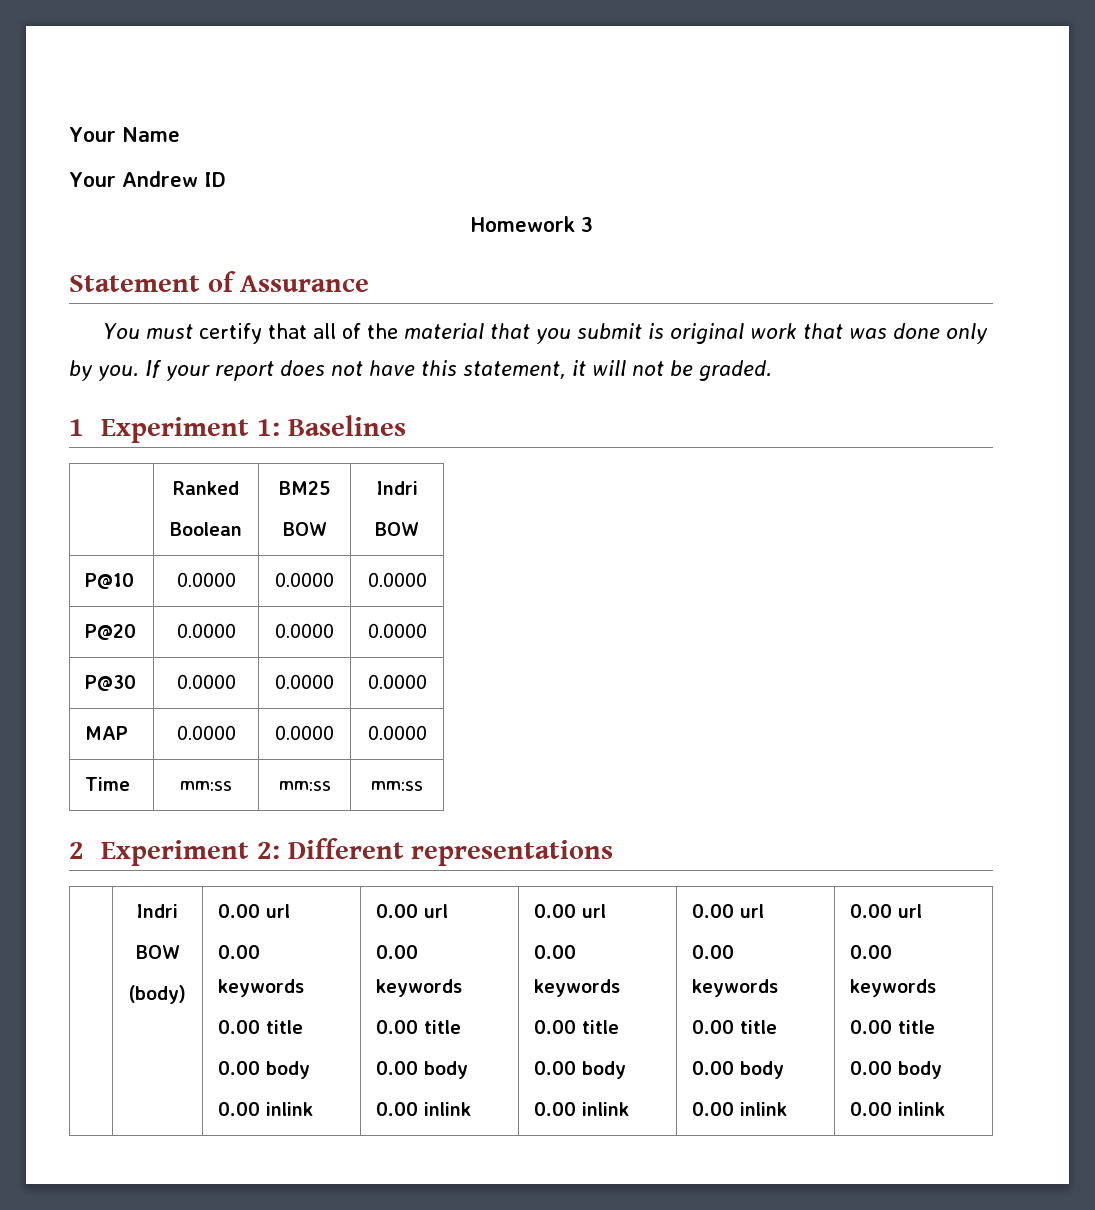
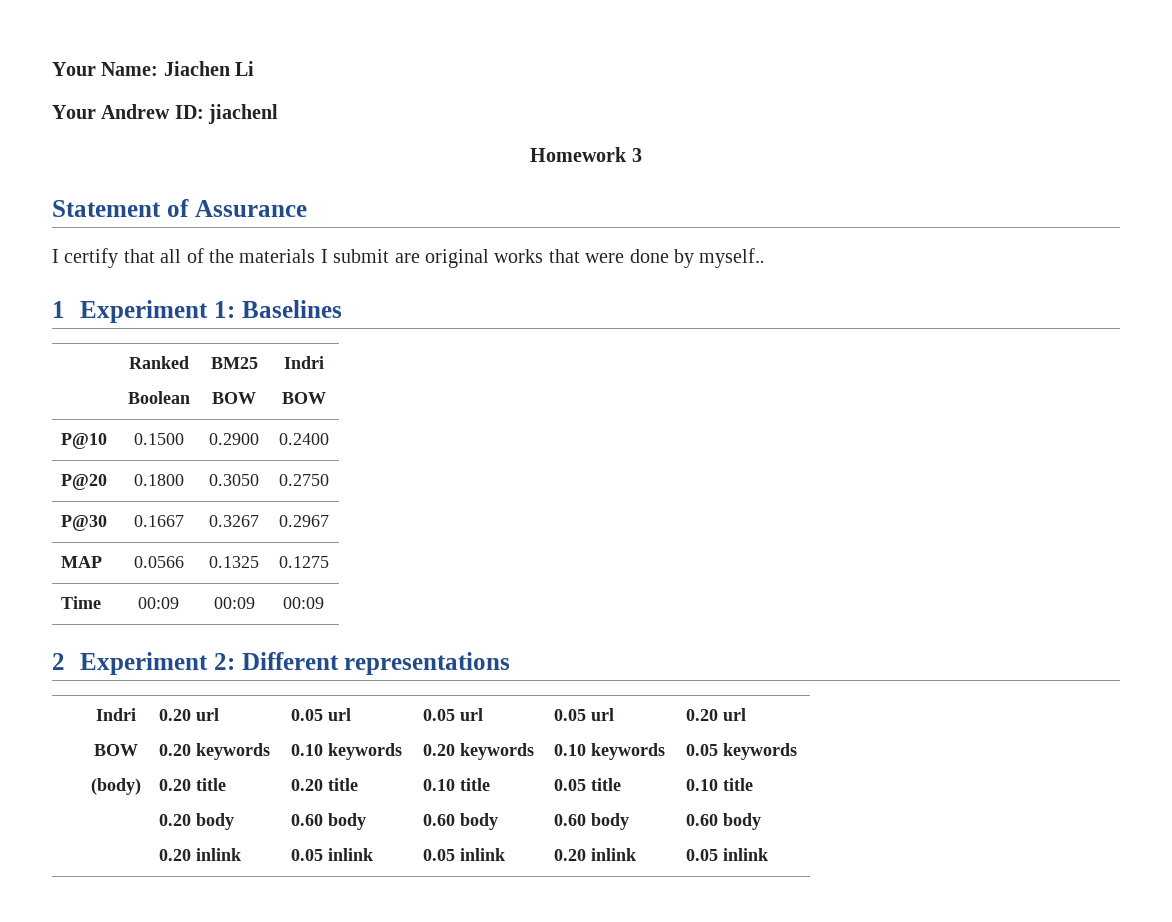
[69,127,180,142] Your Name -> [52,61,255,76] Your Name: Jiachen Li
[203,172,226,187] ID -> [174,104,279,124] ID: jiachenl
[102,323,193,339] You must -> [52,249,59,263] I
[403,323,988,344] [69,360,772,381] material that you submit is original work that was done only by you. If your report does not have this statement, it will not be graded. -> [239,248,766,268] materials I submit are original works that were done by myself..
[176,572,236,587] [275,572,334,587] [367,572,427,587] [85,624,137,640] [176,623,236,638] [275,623,334,638] [367,623,427,638] [85,675,137,691] [176,674,236,689] [275,674,334,689] [367,674,427,689] [85,726,129,740] [176,725,236,740] [275,725,334,740] [367,725,427,740] [85,777,131,791] [180,781,232,791] [278,781,331,791] [371,781,423,791] 0.0000 | 0.0000 | 0.0000 // P@20 | 0.0000 | 0.0000 | 0.0000 // P@30 | 0.0000 | 0.0000 | 0.0000 // MAP | 0.0000 | 0.0000 | 0.0000 // Time | mm:ss | mm:ss | mm:ss -> [133,433,184,445] [209,433,259,445] [278,433,329,445] [61,474,108,490] [133,474,184,486] [209,474,259,486] [278,474,329,486] [61,515,108,531] [133,515,184,527] [209,515,259,527] [278,515,329,527] [61,556,103,568] [133,556,184,568] [209,556,259,568] [278,556,329,568] [61,596,102,609] [138,597,179,609] [213,597,255,609] [283,597,324,609] 0.1500 | 0.2900 | 0.2400 // P@20 | 0.1800 | 0.3050 | 0.2750 // P@30 | 0.1667 | 0.3267 | 0.2967 // MAP | 0.0566 | 0.1325 | 0.1275 // Time | 00:09 | 00:09 | 00:09
[218,904,291,918] [218,945,261,959] [218,979,305,997] [218,1020,304,1034] [218,1061,311,1079] [218,1102,314,1116] [376,904,449,918] [376,945,419,959] [376,979,463,997] [376,1020,462,1034] [376,1061,469,1079] [376,1102,472,1116] [534,904,607,918] [534,945,577,959] [534,979,621,997] [534,1020,620,1034] [534,1061,627,1079] [534,1102,630,1116] [692,904,765,918] [692,945,735,959] [692,979,779,997] [692,1020,778,1034] [692,1061,785,1079] [692,1102,788,1116] [850,904,923,918] [850,945,893,959] [850,979,937,997] [850,1020,936,1034] [850,1061,943,1079] [850,1102,893,1116] 0.00 url // 0.00 keywords // 0.00 title // 0.00 body // 0.00 inlink | 0.00 url // 0.00 keywords // 0.00 title // 0.00 body // 0.00 inlink | 0.00 url // 0.00 keywords // 0.00 title // 0.00 body // 0.00 inlink | 0.00 url // 0.00 keywords // 0.00 title // 0.00 body // 0.00 inlink | 0.00 url // 0.00 keywords // 0.00 title // 0.00 body // 0.00 -> [159,708,220,721] [159,743,271,760] [159,778,227,791] [159,813,235,830] [159,848,242,861] [291,708,352,721] [291,743,403,760] [291,778,359,791] [291,813,367,830] [291,848,374,861] [423,708,484,721] [423,743,535,760] [423,778,491,791] [423,813,499,830] [423,848,506,861] [554,708,615,721] [554,743,666,760] [554,778,622,791] [554,813,630,830] [554,848,637,861] [686,708,747,721] [686,743,798,760] [686,778,754,791] [686,813,762,830] [686,849,719,861] 0.20 url // 0.20 keywords // 0.20 title // 0.20 body // 0.20 inlink | 0.05 url // 0.10 keywords // 0.20 title // 0.60 body // 0.05 inlink | 0.05 url // 0.20 keywords // 0.10 title // 0.60 body // 0.05 inlink | 0.05 url // 0.10 keywords // 0.05 title // 0.60 body // 0.20 inlink | 0.20 url // 0.05 keywords // 0.10 title // 0.60 body // 0.05

